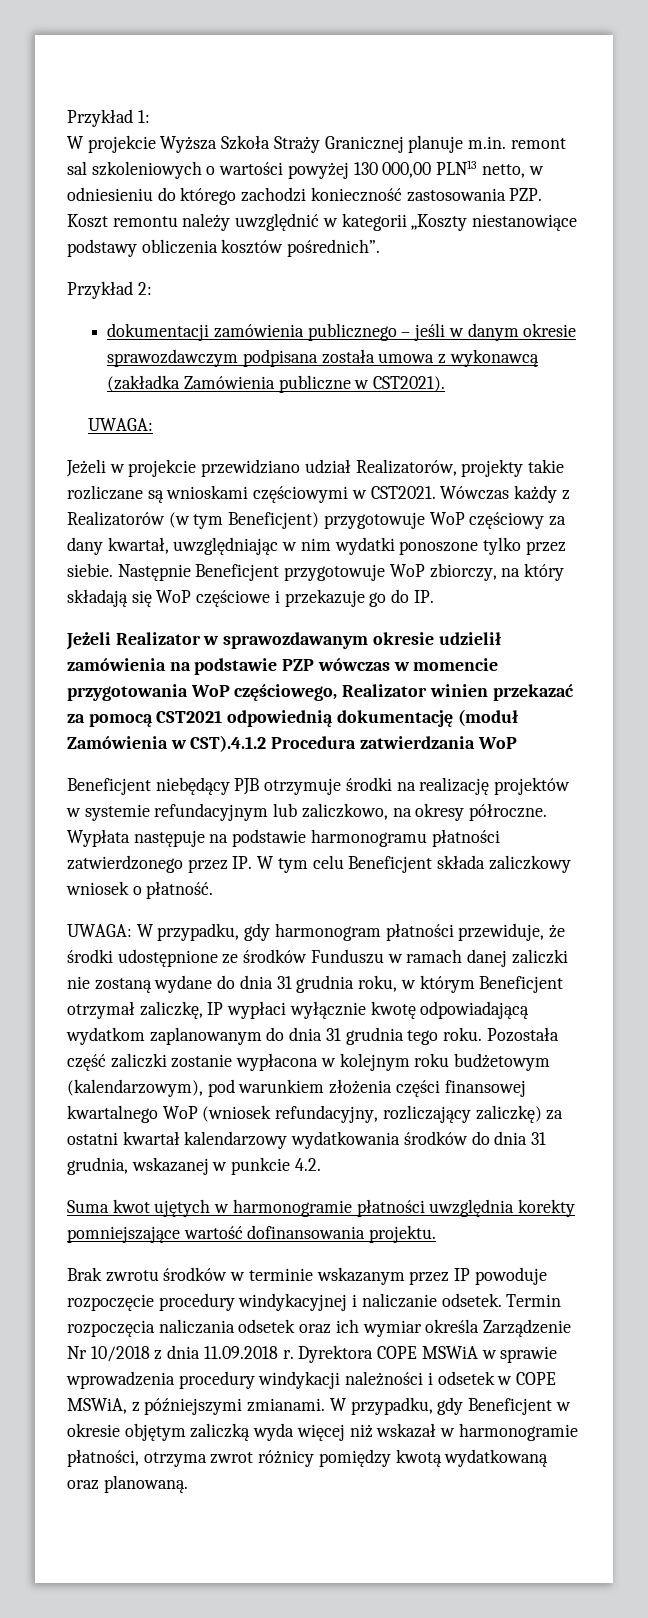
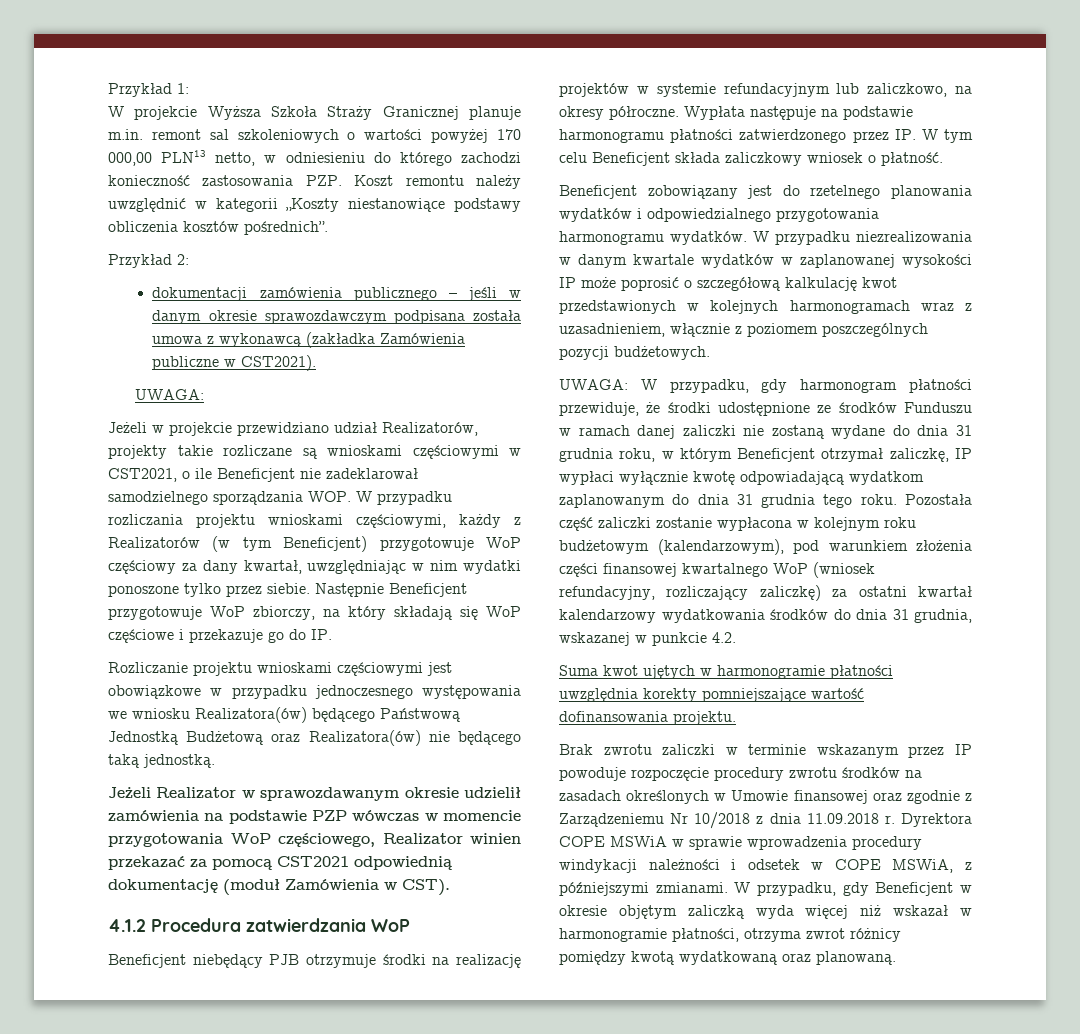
[353,162,378,175] 130 -> [496,129,521,140] 170
[370,486,510,500] CST2021. Wówczas -> [108,468,418,482] [108,491,452,505] [108,514,446,528] CST2021, o ile Beneficjent nie zadeklarował samodzielnego sporządzania WOP. W przypadku rozliczania projektu wnioskami częściowymi,
(434, 596) none -> [108,662,452,676] [108,685,521,699] [108,707,461,723] [108,730,521,746] [108,754,215,768] // Rozliczanie projektu wnioskami częściowymi jest obowiązkowe w przypadku jednoczesnego występowania we wniosku Realizatora(ów) będącego Państwową Jednostką Budżetową oraz Realizatora(ów) nie będącego taką jednostką.
[190,735,267,752] CST).4.1.2 -> [402,879,450,896] [108,919,146,932] CST). // 4.1.2
(214, 890) none -> [559,185,972,199] [559,208,879,222] [559,231,972,245] [559,254,972,268] [559,277,897,291] [559,300,972,314] [559,323,928,337] [559,346,710,360] // Beneficjent zobowiązany jest do rzetelnego planowania wydatków i odpowiedzialnego przygotowania harmonogramu wydatków. W przypadku niezrealizowania w danym kwartale wydatków w zaplanowanej wysokości IP może poprosić o szczegółową kalkulację kwot przedstawionych w kolejnych harmonogramach wraz z uzasadnieniem, włącznie z poziomem poszczególnych pozycji budżetowych.
[163,1267,228,1281] środków -> [662,744,716,755] zaliczki
[238,1293,562,1311] [67,1319,572,1337] windykacyjnej i naliczanie odsetek. Termin rozpoczęcia naliczania odsetek oraz ich wymiar określa Zarządzenie -> [789,767,922,778] [559,790,972,804] [559,813,664,827] zwrotu środków na zasadach określonych w Umowie finansowej oraz zgodnie z Zarządzeniemu

